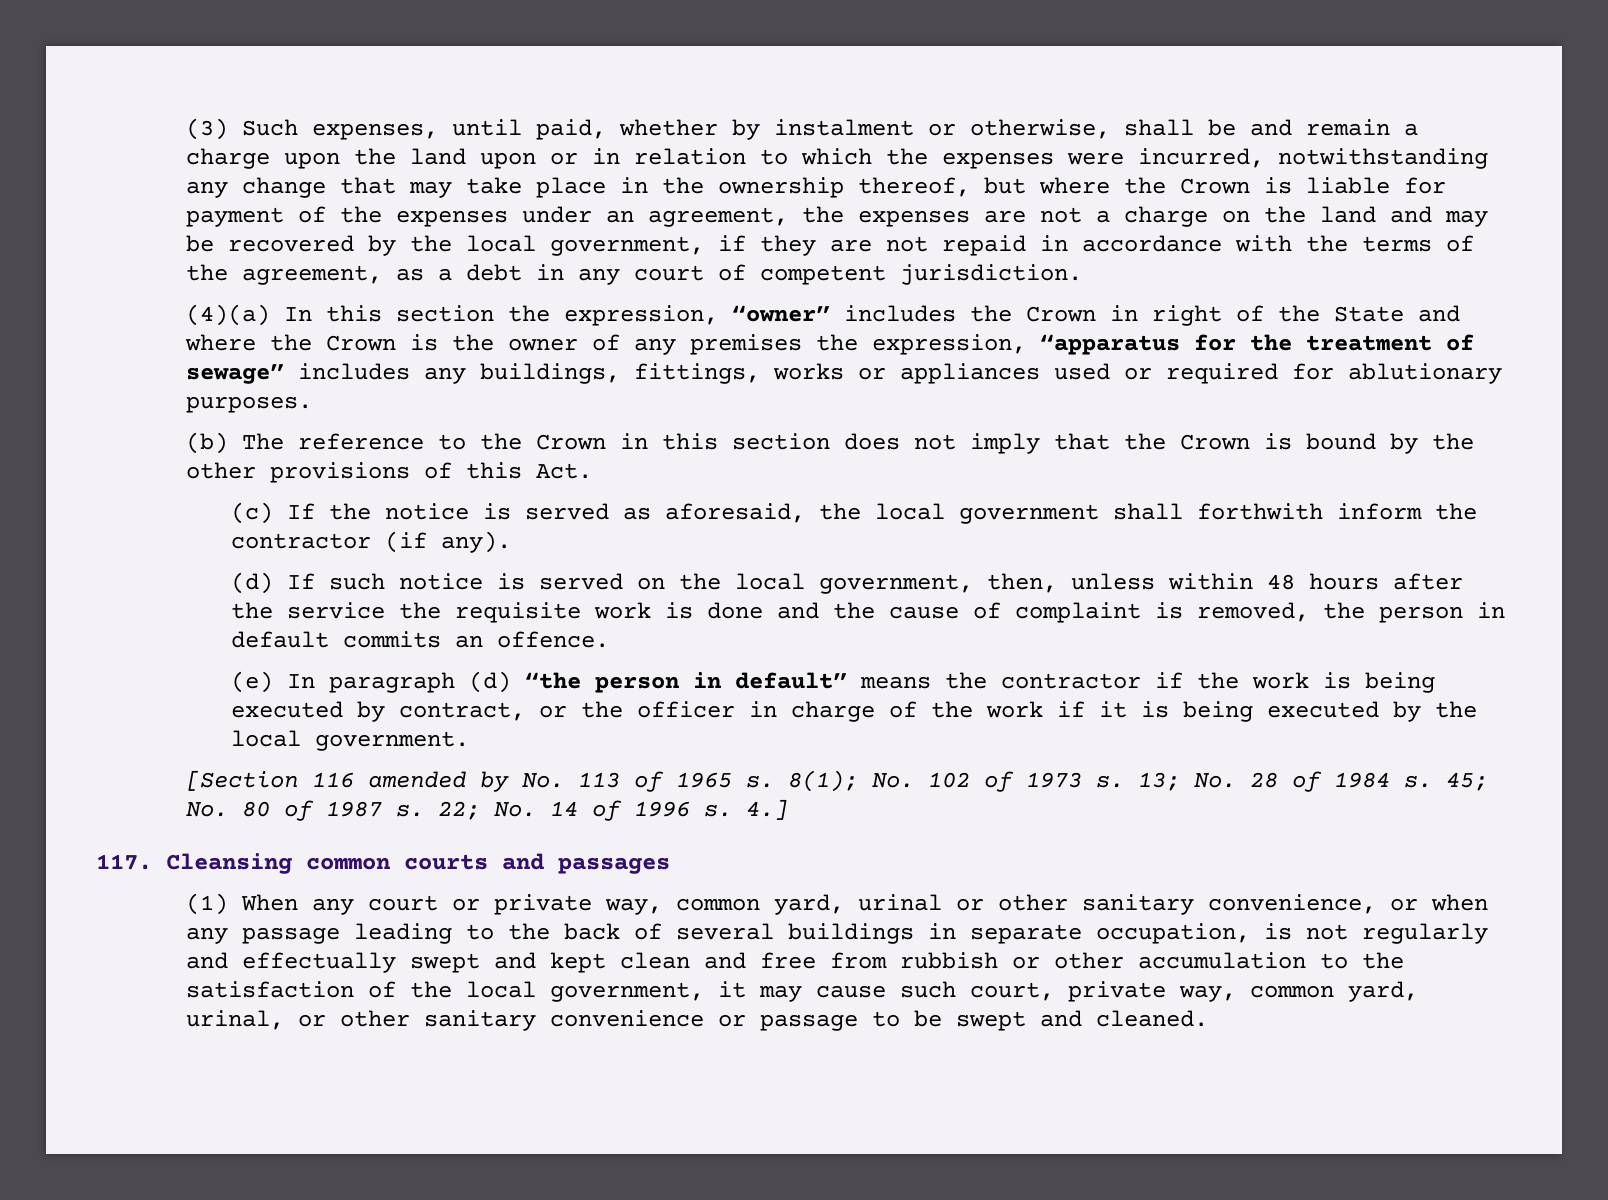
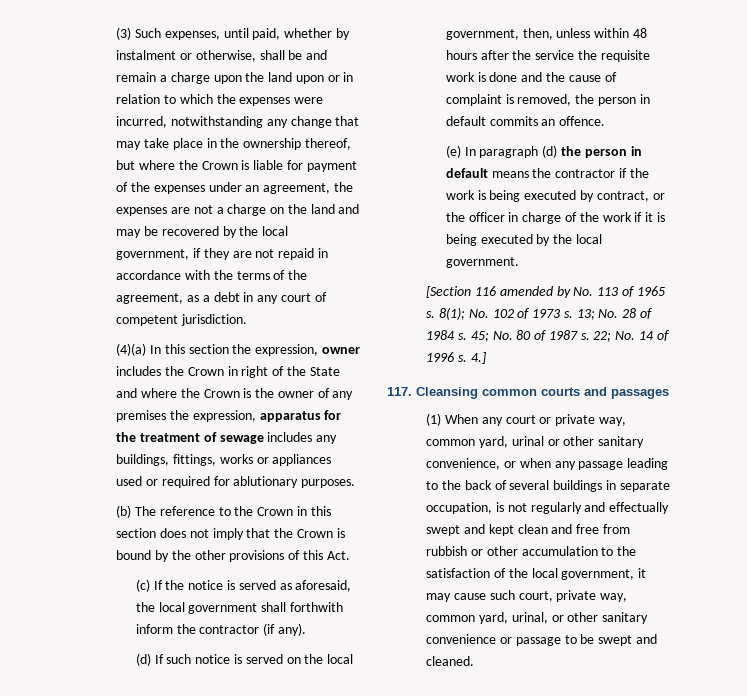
[732,305,831,322] “owner” -> [321,347,360,354] owner
[1040,334,1181,355] “apparatus -> [259,411,321,422] apparatus
[186,364,285,384] sewage” -> [219,435,264,444] sewage
[525,672,848,693] “the person in default” -> [560,146,642,158] [445,168,488,178] the person in default

